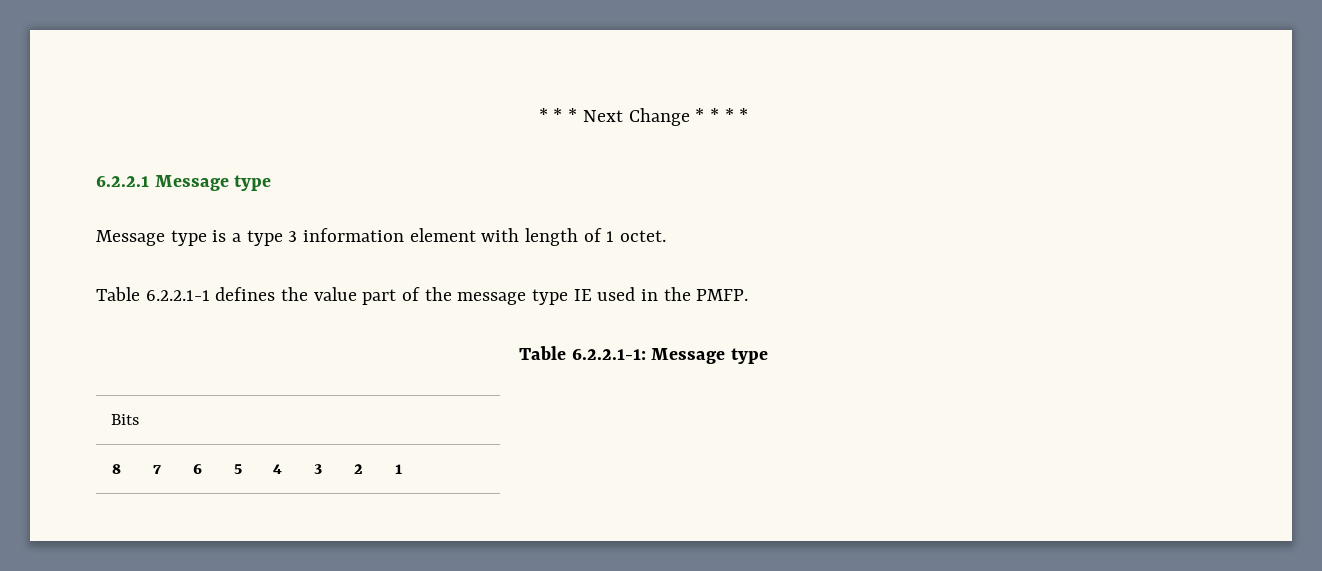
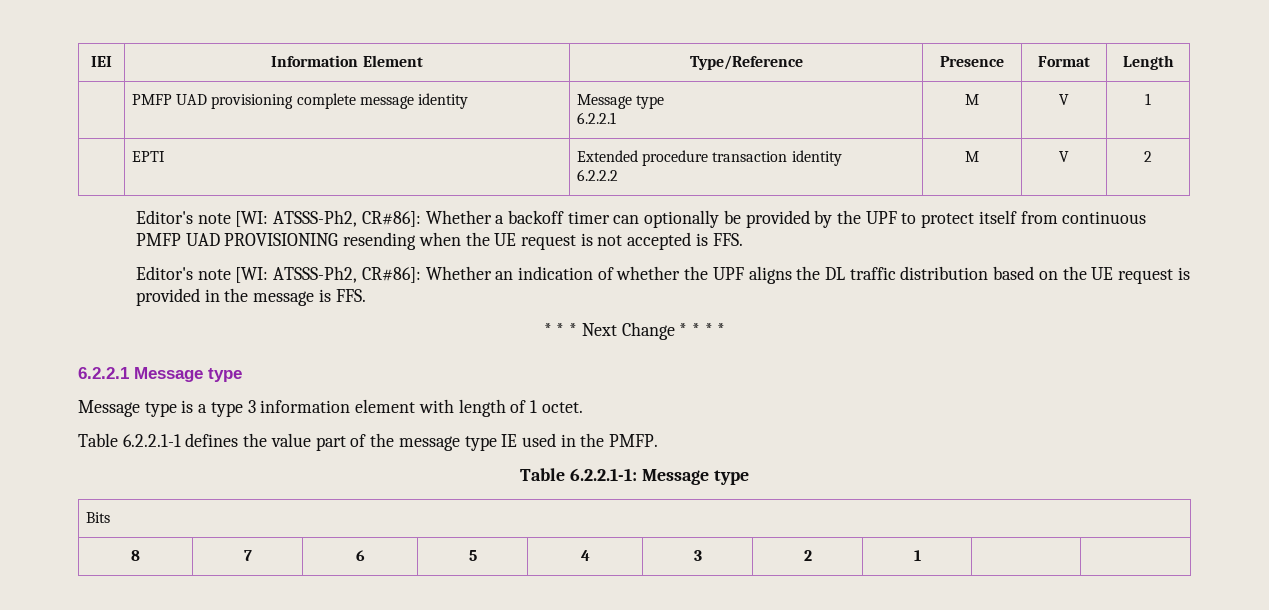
(538, 115) none -> [91,56,112,67] [271,55,423,67] [689,55,803,70] [940,56,1004,67] [1038,56,1090,67] [1122,55,1174,70] [131,93,469,109] [576,94,665,109] [576,112,616,124] [965,94,979,105] [1059,94,1069,105] [1145,93,1151,105] [131,151,165,162] [576,150,842,166] [576,169,618,181] [965,151,979,162] [1059,151,1069,162] [1144,151,1152,162] [135,210,1147,228] [135,232,743,250] [135,266,1190,284] [135,288,366,306] IEI | Information Element | Type/Reference | Presence | Format | Length // | PMFP UAD provisioning complete message identity | Message type // 6.2.2.1 | M | V | 1 // | EPTI | Extended procedure transaction identity // 6.2.2.2 | M | V | 2 // Editor's note [WI: ATSSS-Ph2, CR#86]: Whether a backoff timer can optionally be provided by the UPF to protect itself from continuous PMFP UAD PROVISIONING resending when the UE request is not accepted is FFS. // Editor's note [WI: ATSSS-Ph2, CR#86]: Whether an indication of whether the UPF aligns the DL traffic distribution based on the UE request is provided in the message is FFS. //

